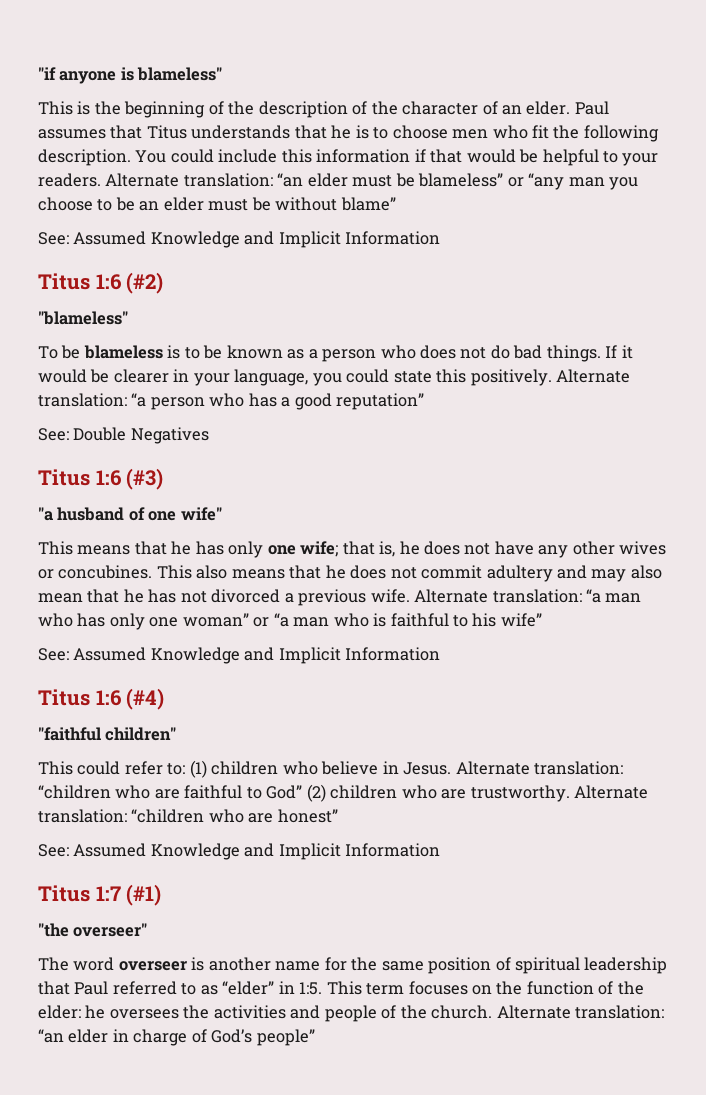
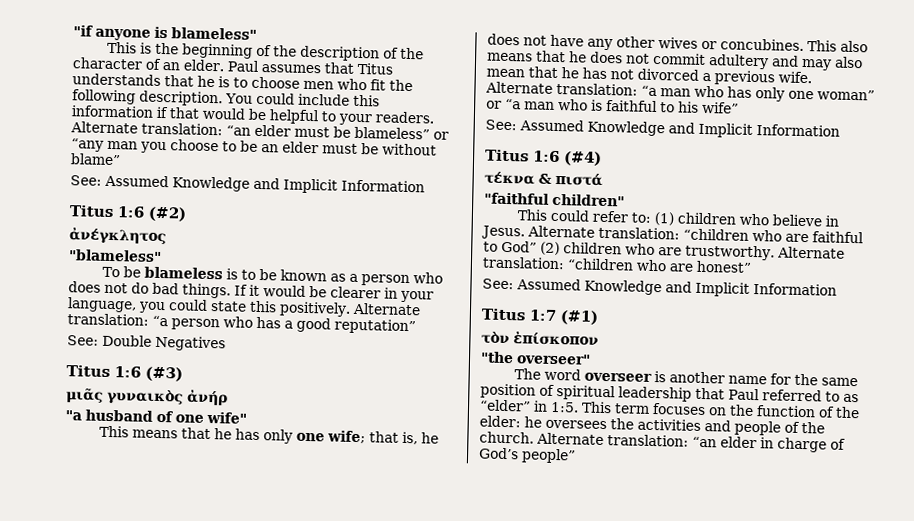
(164, 283) none -> [69,227,167,245] // ἀνέγκλητος
(164, 479) none -> [66,388,228,406] // μιᾶς γυναικὸς ἀνήρ
(165, 699) none -> [484,171,603,186] // τέκνα & πιστά
(162, 895) none -> [481,331,599,346] // τὸν ἐπίσκοπον

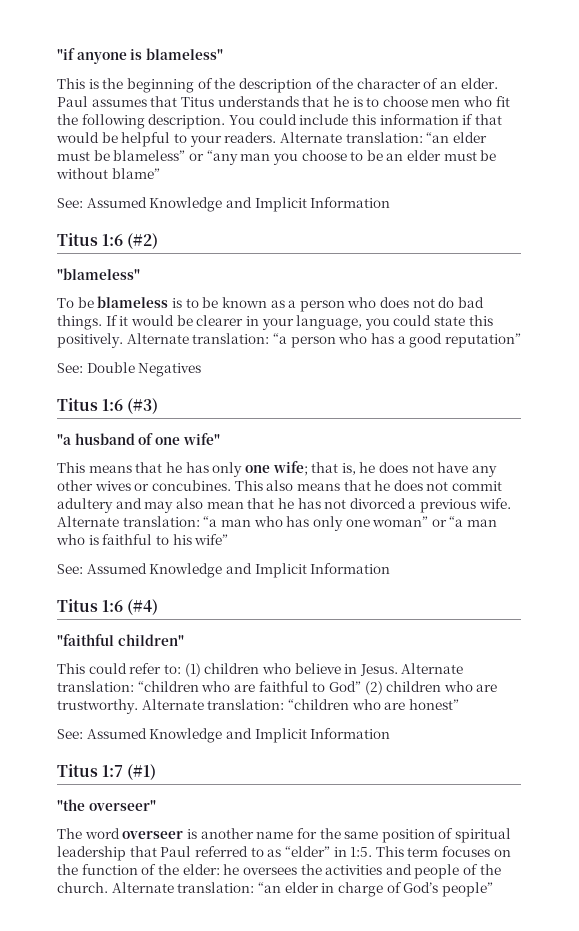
[69,227,167,245] // ἀνέγκλητος -> (159, 241) none
[66,388,228,406] // μιᾶς γυναικὸς ἀνήρ -> (159, 406) none
[484,171,603,186] // τέκνα & πιστά -> (159, 607) none
[481,331,599,346] // τὸν ἐπίσκοπον -> (157, 772) none

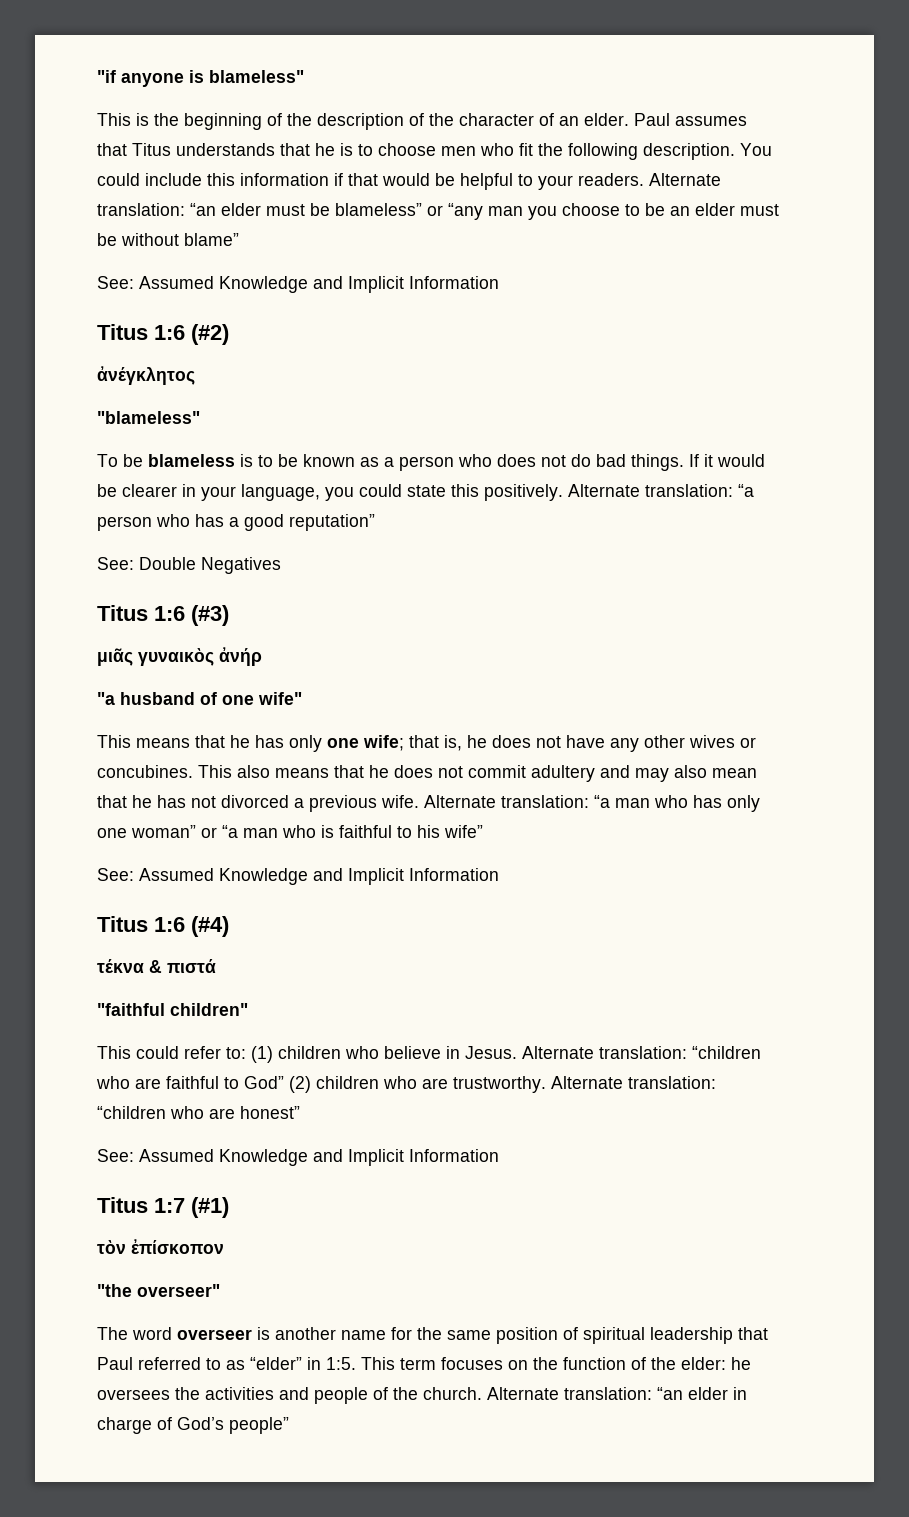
(159, 241) none -> [97,366,195,385] // ἀνέγκλητος
(159, 406) none -> [97,647,262,666] // μιᾶς γυναικὸς ἀνήρ
(159, 607) none -> [97,959,216,973] // τέκνα & πιστά
(157, 772) none -> [97,1239,224,1254] // τὸν ἐπίσκοπον

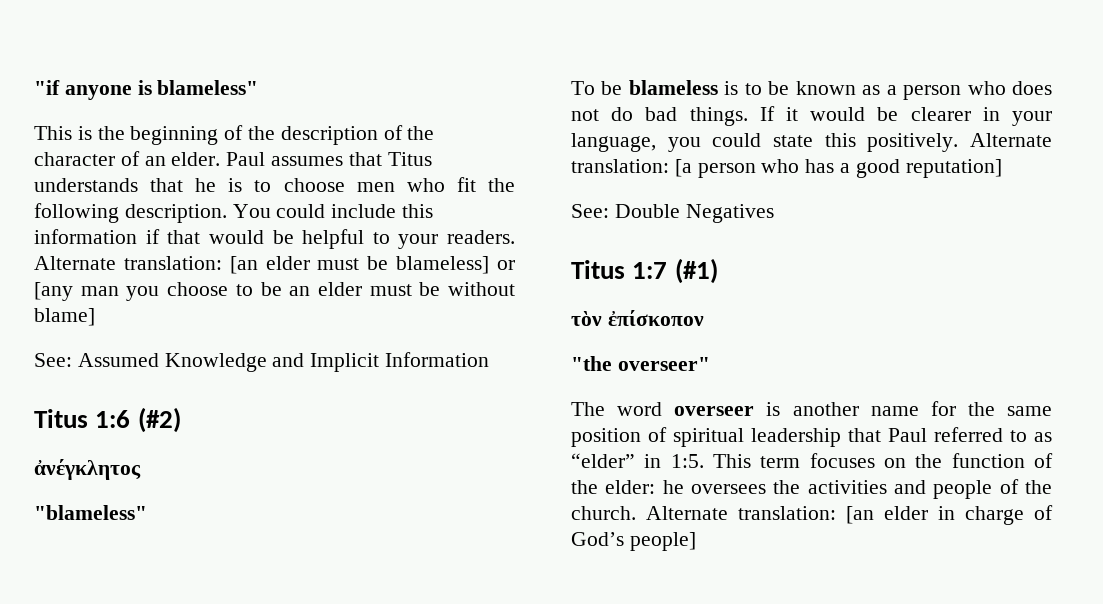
[190,203,483,220] “an elder must be blameless” or “any -> [229,256,515,274] [34,282,73,301] [an elder must be blameless] or [any
[184,233,239,246] blame” -> [34,308,95,326] blame]
[738,484,754,497] “a -> [674,159,692,177] [a
[289,514,375,531] reputation” -> [905,159,1002,178] reputation]
[97,605,229,626] [97,647,262,666] [97,692,302,705] [97,735,756,752] [97,765,757,782] [97,795,760,812] [97,825,483,838] [97,868,499,885] [97,916,229,937] [97,959,216,973] [97,1003,248,1016] [97,1046,761,1063] [96,1076,716,1093] [97,1106,300,1119] [97,1149,499,1166] // Titus 1:6 (#3) // μιᾶς γυναικὸς ἀνήρ // "a husband of one wife" // This means that he has only one wife; that is, he does not have any other wives or concubines. This also means that he does not commit adultery and may also mean that he has not divorced a previous wife. Alternate translation: “a man who has only one woman” or “a man who is faithful to his wife” // See: Assumed Knowledge and Implicit Information // Titus 1:6 (#4) // τέκνα & πιστά // "faithful children" // This could refer to: (1) children who believe in Jesus. Alternate translation: “children who are faithful to God” (2) children who are trustworthy. Alternate translation: “children who are honest” // See: Assumed Knowledge and Implicit Information -> (774, 213) none
[657,1387,683,1400] “an -> [846,506,874,524] [an
[229,1417,289,1434] people” -> [629,532,696,551] people]

